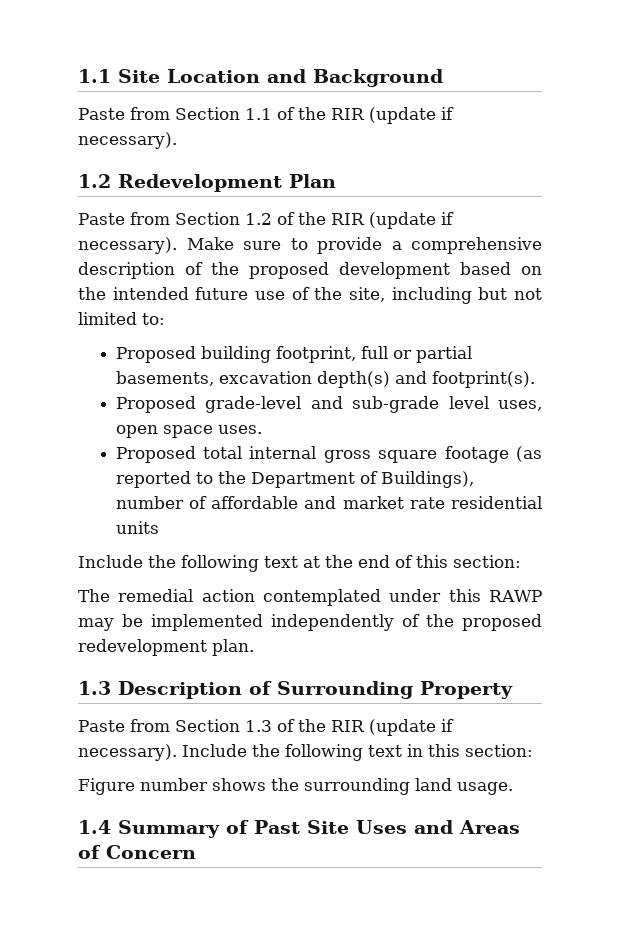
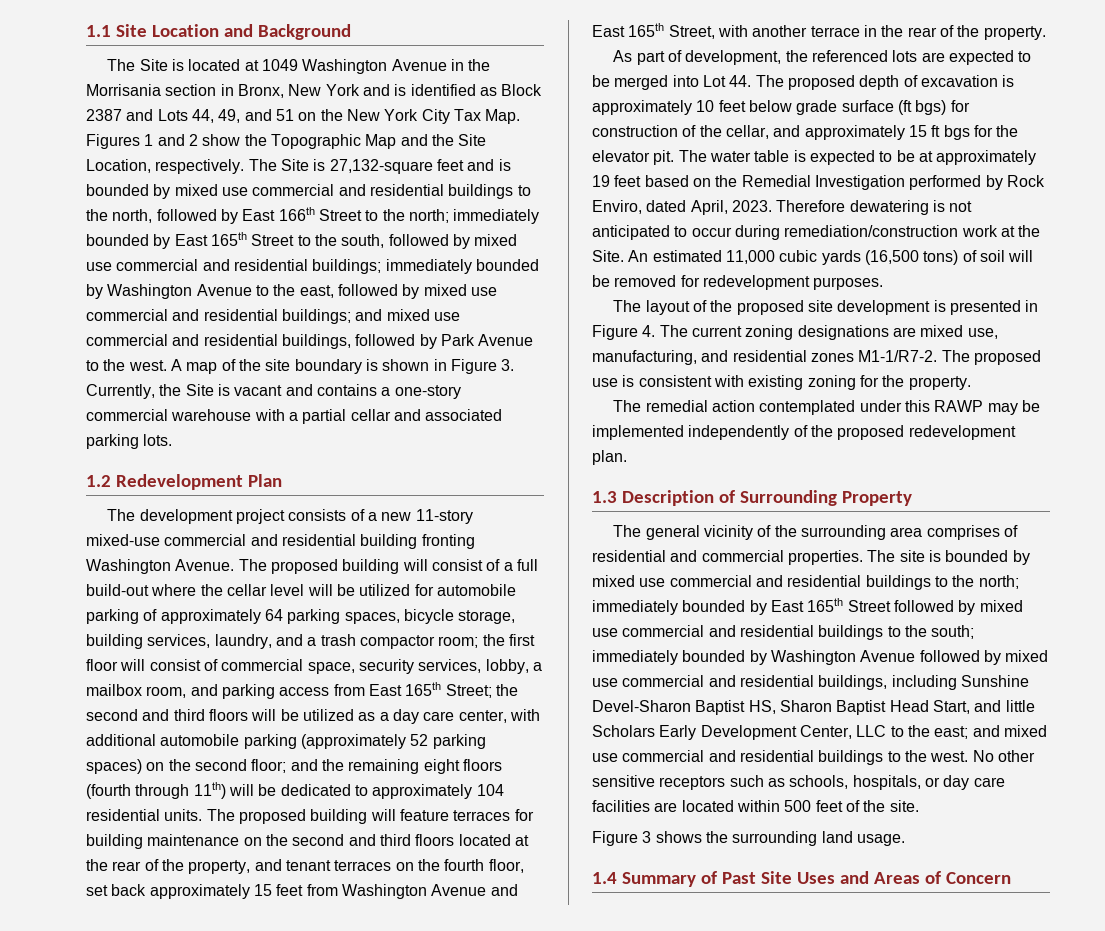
[78,107,454,124] [78,132,177,149] [78,174,336,192] [78,212,454,229] [78,237,542,254] [78,262,542,279] [78,287,542,304] [78,312,165,325] [115,346,472,363] [115,371,535,388] [115,396,542,413] [115,425,262,438] [115,446,542,463] [115,471,474,488] [115,496,542,509] [115,521,159,534] [78,555,521,572] Paste from Section 1.1 of the RIR (update if necessary). // 1.2 Redevelopment Plan // Paste from Section 1.2 of the RIR (update if necessary). Make sure to provide a comprehensive description of the proposed development based on the intended future use of the site, including but not limited to: // Proposed building footprint, full or partial basements, excavation depth(s) and footprint(s). // Proposed grade-level and sub-grade level uses, open space uses. // Proposed total internal gross square footage (as reported to the Department of Buildings), number of affordable and market rate residential units // Include the following text at the end of this section: -> [107,59,491,74] [86,84,543,98] [86,109,521,124] [86,134,487,149] [86,159,511,174] [86,184,531,199] [86,207,540,224] [86,232,518,249] [86,259,539,274] [86,284,497,299] [86,309,460,324] [86,334,534,349] [86,359,515,374] [86,384,461,399] [86,409,503,424] [86,434,173,449] [86,474,282,490] [107,509,473,524] [86,534,475,549] [86,559,538,574] [86,584,516,596] [86,609,516,624] [86,634,535,649] [86,659,542,674] [86,682,518,699] [86,709,540,724] [86,734,486,749] [86,759,502,774] [86,782,504,799] [86,809,534,824] [86,834,529,849] [86,859,524,874] [86,884,518,899] [592,23,1046,40] [613,50,1032,65] [592,75,1015,90] [592,100,970,115] [592,125,1019,140] [592,150,1037,165] [592,175,1045,190] [592,200,973,215] [592,225,1041,240] [592,250,1034,265] [592,275,884,290] [613,300,1039,315] [592,325,998,340] [592,350,1041,365] [592,375,971,390] The Site is located at 1049 Washington Avenue in the Morrisania section in Bronx, New York and is identified as Block 2387 and Lots 44, 49, and 51 on the New York City Tax Map. Figures 1 and 2 show the Topographic Map and the Site Location, respectively. The Site is 27,132-square feet and is bounded by mixed use commercial and residential buildings to the north, followed by East 166th Street to the north; immediately bounded by East 165th Street to the south, followed by mixed use commercial and residential buildings; immediately bounded by Washington Avenue to the east, followed by mixed use commercial and residential buildings; and mixed use commercial and residential buildings, followed by Park Avenue to the west. A map of the site boundary is shown in Figure 3. Currently, the Site is vacant and contains a one-story commercial warehouse with a partial cellar and associated parking lots. // 1.2 Redevelopment Plan // The development project consists of a new 11-story mixed-use commercial and residential building fronting Washington Avenue. The proposed building will consist of a full build-out where the cellar level will be utilized for automobile parking of approximately 64 parking spaces, bicycle storage, building services, laundry, and a trash compactor room; the first floor will consist of commercial space, security services, lobby, a mailbox room, and parking access from East 165th Street; the second and third floors will be utilized as a day care center, with additional automobile parking (approximately 52 parking spaces) on the second floor; and the remaining eight floors (fourth through 11th) will be dedicated to approximately 104 residential units. The proposed building will feature terraces for building maintenance on the second and third floors located at the rear of the property, and tenant terraces on the fourth floor, set back approximately 15 feet from Washington Avenue and East 165th Street, with another terrace in the rear of the property. // As part of development, the referenced lots are expected to be merged into Lot 44. The proposed depth of excavation is approximately 10 feet below grade surface (ft bgs) for construction of the cellar, and approximately 15 ft bgs for the elevator pit. The water table is expected to be at approximately 19 feet based on the Remedial Investigation performed by Rock Enviro, dated April, 2023. Therefore dewatering is not anticipated to occur during remediation/construction work at the Site. An estimated 11,000 cubic yards (16,500 tons) of soil will be removed for redevelopment purposes. // The layout of the proposed site development is presented in Figure 4. The current zoning designations are mixed use, manufacturing, and residential zones M1-1/R7-2. The proposed use is consistent with existing zoning for the property.
[78,719,454,736] [78,744,533,761] [78,778,208,795] Paste from Section 1.3 of the RIR (update if necessary). Include the following text in this section: // Figure number -> [613,525,1019,540] [592,550,1030,565] [592,575,1019,590] [592,598,1023,615] [592,625,975,640] [592,650,1049,665] [592,675,1029,690] [592,700,1035,715] [592,725,1047,740] [592,750,1035,765] [592,775,1005,790] [592,800,919,812] [592,831,652,846] The general vicinity of the surrounding area comprises of residential and commercial properties. The site is bounded by mixed use commercial and residential buildings to the north; immediately bounded by East 165th Street followed by mixed use commercial and residential buildings to the south; immediately bounded by Washington Avenue followed by mixed use commercial and residential buildings, including Sunshine Devel-Sharon Baptist HS, Sharon Baptist Head Start, and little Scholars Early Development Center, LLC to the east; and mixed use commercial and residential buildings to the west. No other sensitive receptors such as schools, hospitals, or day care facilities are located within 500 feet of the site. // Figure 3

